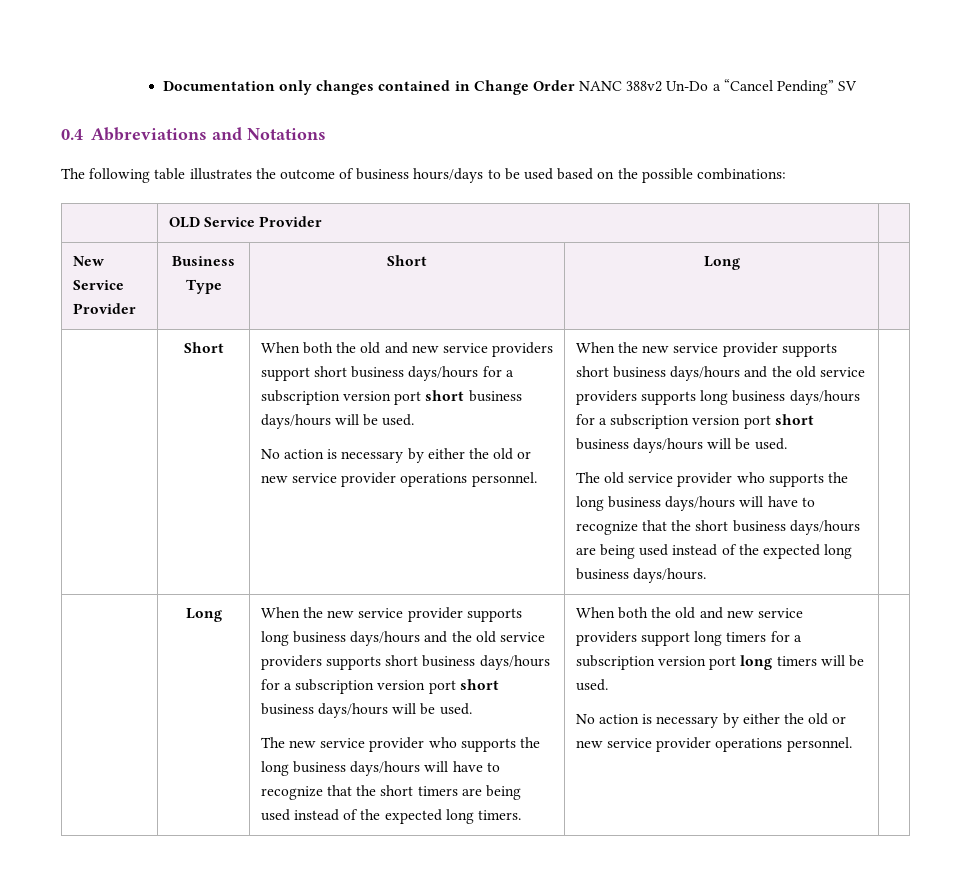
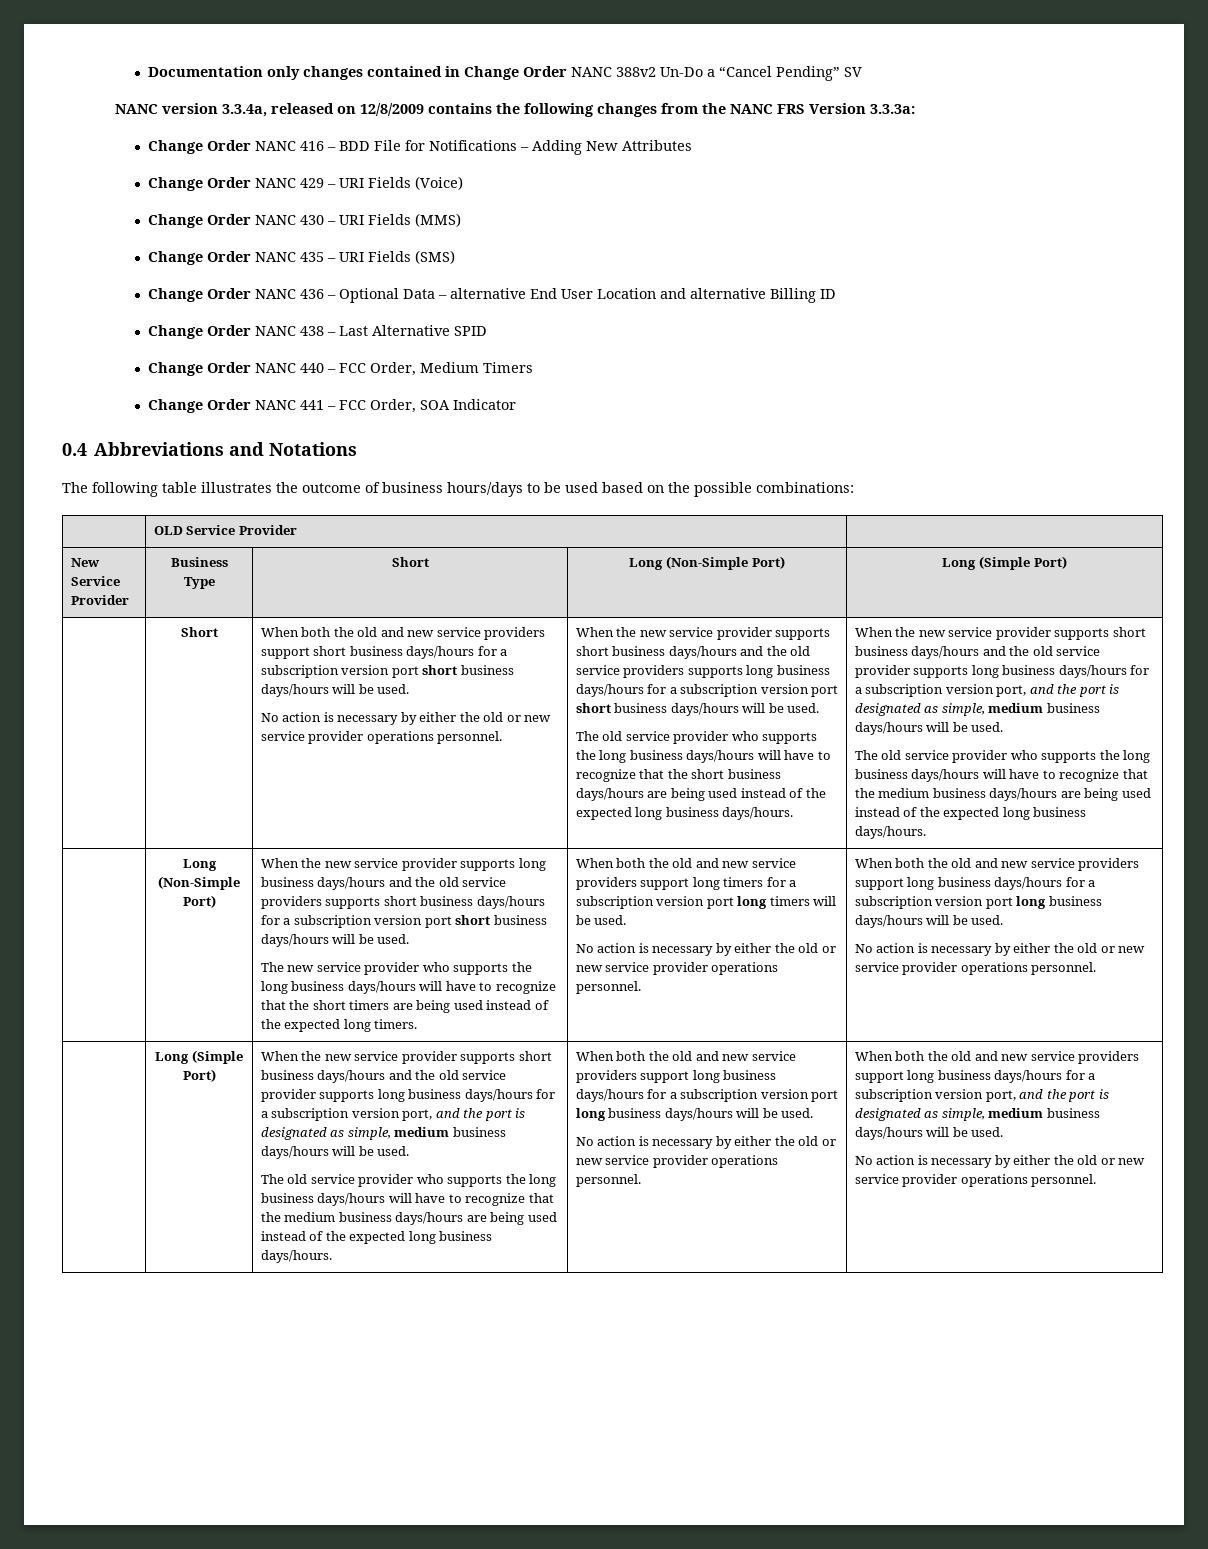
(858, 86) none -> [114,103,915,117] [148,140,693,155] [148,176,464,191] [148,213,462,228] [148,250,456,265] [148,288,837,303] [148,325,488,339] [148,362,534,376] [148,399,517,413] // NANC version 3.3.4a, released on 12/8/2009 contains the following changes from the NANC FRS Version 3.3.3a: // Change Order NANC 416 – BDD File for Notifications – Adding New Attributes // Change Order NANC 429 – URI Fields (Voice) // Change Order NANC 430 – URI Fields (MMS) // Change Order NANC 435 – URI Fields (SMS) // Change Order NANC 436 – Optional Data – alternative End User Location and alternative Billing ID // Change Order NANC 438 – Last Alternative SPID // Change Order NANC 440 – FCC Order, Medium Timers // Change Order NANC 441 – FCC Order, SOA Indicator
(740, 263) | -> [666,556,785,570] [942,556,1067,570] (Non-Simple Port) | Long (Simple Port)
[185,608,222,622] // | Long -> [854,627,1146,640] [854,646,1101,659] [854,665,1150,678] [854,684,1120,697] [854,703,1100,716] [854,722,1004,735] [854,750,1151,763] [854,769,1148,782] [854,788,1151,801] [854,807,1087,820] [854,826,926,839] [182,859,217,871] [158,876,240,890] [182,895,216,908] When the new service provider supports short business days/hours and the old service provider supports long business days/hours for a subscription version port, and the port is designated as simple, medium business days/hours will be used. // The old service provider who supports the long business days/hours will have to recognize that the medium business days/hours are being used instead of the expected long business days/hours. // | Long (Non-Simple Port)
(852, 744) none -> [854,858,1140,871] [854,877,1096,890] [854,896,1102,909] [854,915,1004,928] [854,943,1146,956] [854,962,1097,975] [155,1050,243,1064] [182,1069,216,1082] [260,1051,552,1064] [260,1070,507,1083] [260,1089,556,1102] [260,1108,526,1121] [260,1127,506,1140] [260,1146,410,1159] [260,1174,557,1187] [260,1193,554,1206] [260,1212,557,1225] [260,1231,493,1244] [260,1250,332,1263] [575,1051,796,1061] [575,1070,777,1083] [575,1089,839,1102] [575,1108,814,1121] [575,1136,836,1149] [575,1155,779,1168] [575,1174,641,1187] [854,1051,1140,1064] [854,1070,1096,1083] [854,1089,1109,1102] [854,1108,1100,1121] [854,1127,1004,1140] [854,1155,1146,1168] [854,1174,1097,1187] When both the old and new service providers support long business days/hours for a subscription version port long business days/hours will be used. // No action is necessary by either the old or new service provider operations personnel. // | Long (Simple Port) | When the new service provider supports short business days/hours and the old service provider supports long business days/hours for a subscription version port, and the port is designated as simple, medium business days/hours will be used. // The old service provider who supports the long business days/hours will have to recognize that the medium business days/hours are being used instead of the expected long business days/hours. | When both the old and new service providers support long business days/hours for a subscription version port long business days/hours will be used. // No action is necessary by either the old or new service provider operations personnel. | When both the old and new service providers support long business days/hours for a subscription version port, and the port is designated as simple, medium business days/hours will be used. // No action is necessary by either the old or new service provider operations personnel.

